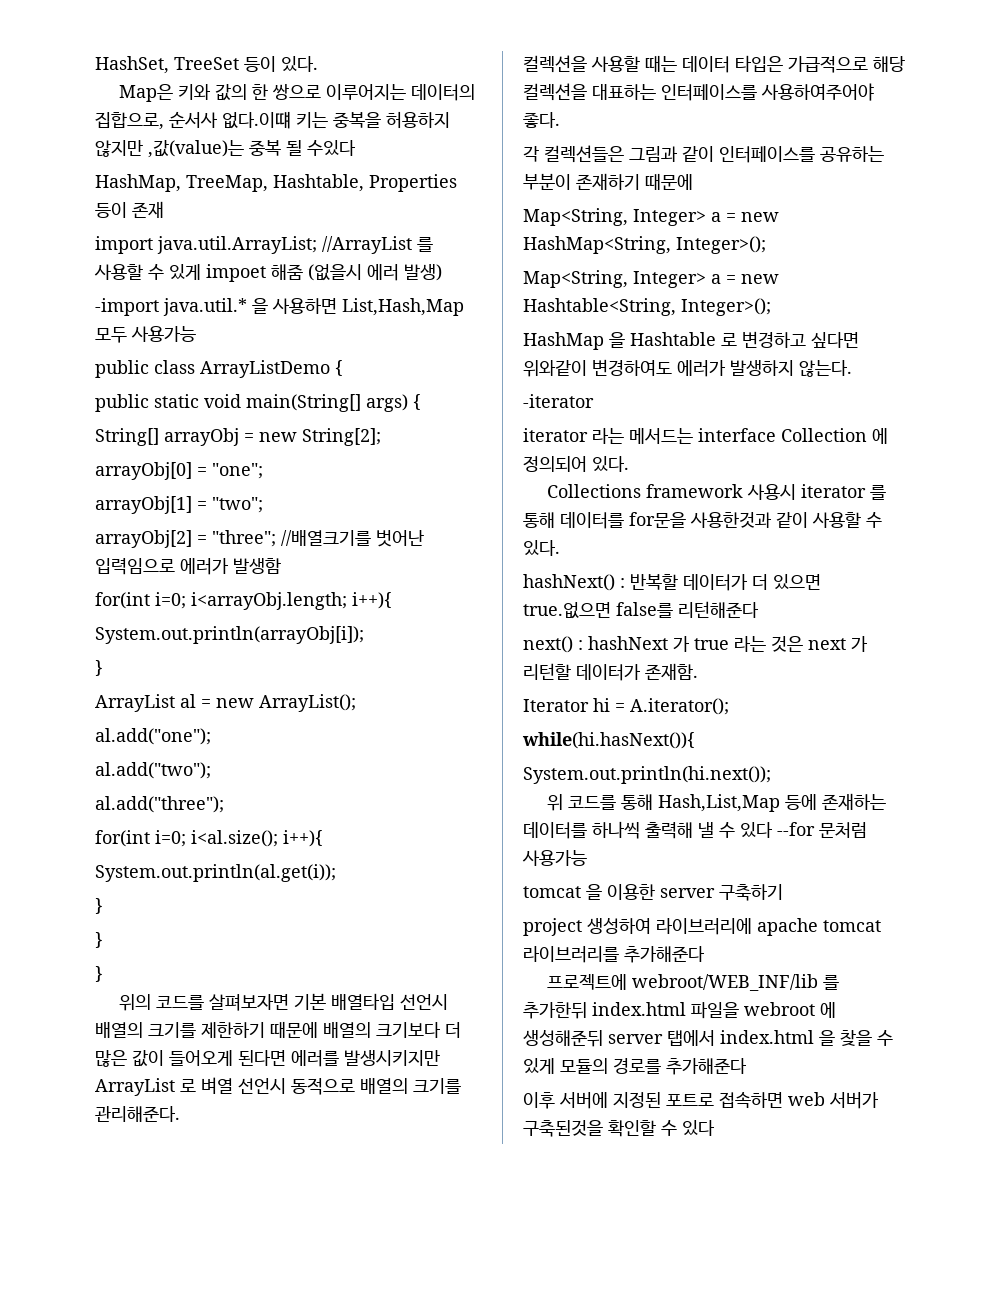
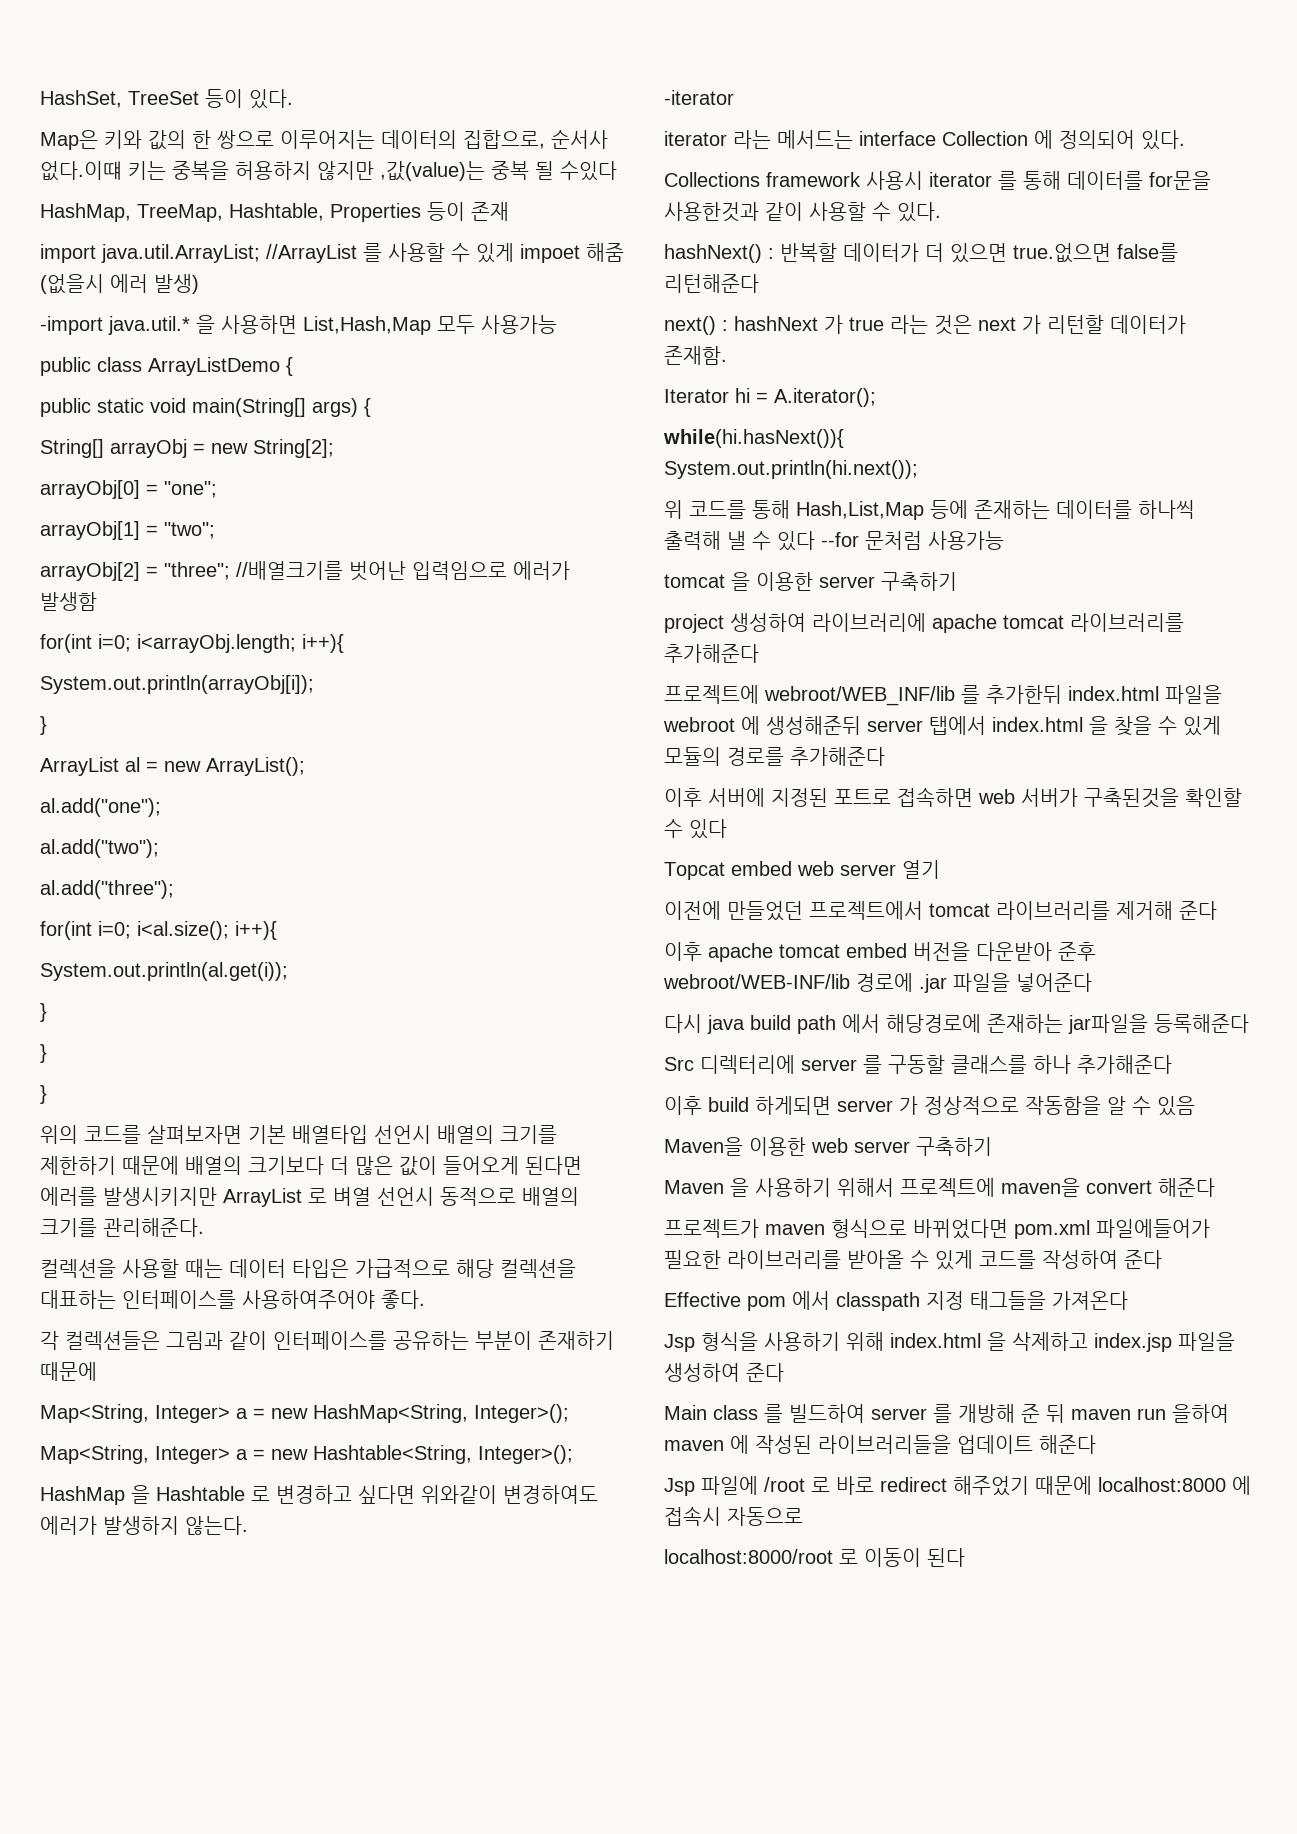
(715, 1128) none -> [664,860,940,880] [664,901,1217,921] [664,942,1096,962] [663,973,1092,993] [664,1014,1249,1034] [664,1055,1172,1074] [664,1096,1195,1116] [664,1137,992,1156] [664,1178,1215,1197] [664,1219,1210,1239] [664,1250,1162,1270] [664,1291,1128,1311] [664,1332,1235,1352] [664,1363,784,1382] [664,1404,1229,1423] [664,1435,1096,1454] [664,1476,1251,1496] [664,1506,803,1526] [664,1548,965,1567] // Topcat embed web server 열기 // 이전에 만들었던 프로젝트에서 tomcat 라이브러리를 제거해 준다 // 이후 apache tomcat embed 버전을 다운받아 준후 webroot/WEB-INF/lib 경로에 .jar 파일을 넣어준다 // 다시 java build path 에서 해당경로에 존재하는 jar파일을 등록해준다 // Src 디렉터리에 server 를 구동할 클래스를 하나 추가해준다 // 이후 build 하게되면 server 가 정상적으로 작동함을 알 수 있음 // Maven을 이용한 web server 구축하기 // Maven 을 사용하기 위해서 프로젝트에 maven을 convert 해준다 // 프로젝트가 maven 형식으로 바뀌었다면 pom.xml 파일에들어가 필요한 라이브러리를 받아올 수 있게 코드를 작성하여 준다 // Effective pom 에서 classpath 지정 태그들을 가져온다 // Jsp 형식을 사용하기 위해 index.html 을 삭제하고 index.jsp 파일을 생성하여 준다 // Main class 를 빌드하여 server 를 개방해 준 뒤 maven run 을하여 maven 에 작성된 라이브러리들을 업데이트 해준다 // Jsp 파일에 /root 로 바로 redirect 해주었기 때문에 localhost:8000 에 접속시 자동으로 // localhost:8000/root 로 이동이 된다

